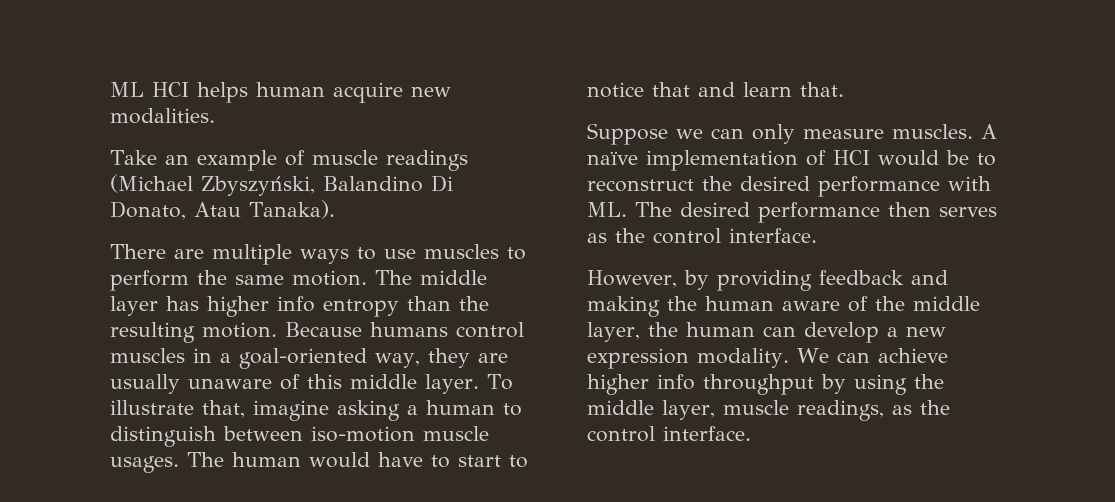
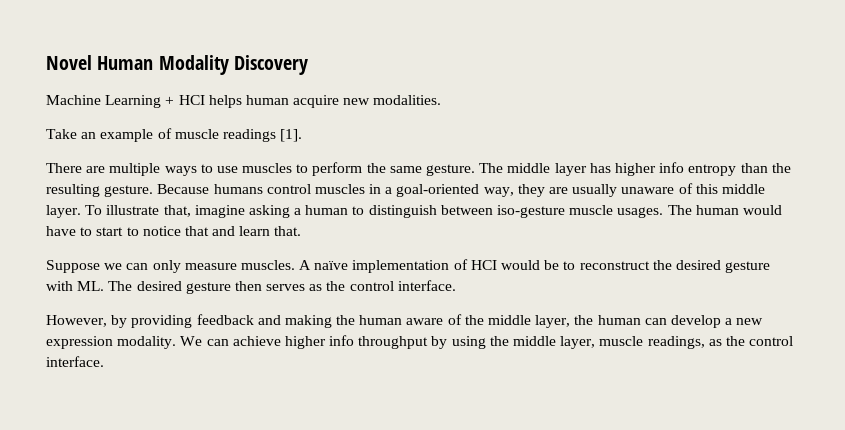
[110,82,144,97] ML -> [46,55,309,75] [46,95,175,108] Novel Human Modality Discovery // Machine Learning +
[110,174,453,196] [110,200,335,220] (Michael Zbyszyński, Balandino Di Donato, Atau Tanaka). -> [280,129,303,142] [1].
[292,270,367,286] motion. -> [426,164,476,176] gesture.
[202,322,277,338] motion. -> [104,185,154,197] gesture.
[311,426,415,442] iso-motion -> [497,205,566,218] iso-gesture
[818,176,940,197] performance -> [725,261,771,273] gesture
[758,202,880,223] performance -> [185,282,231,294] gesture

